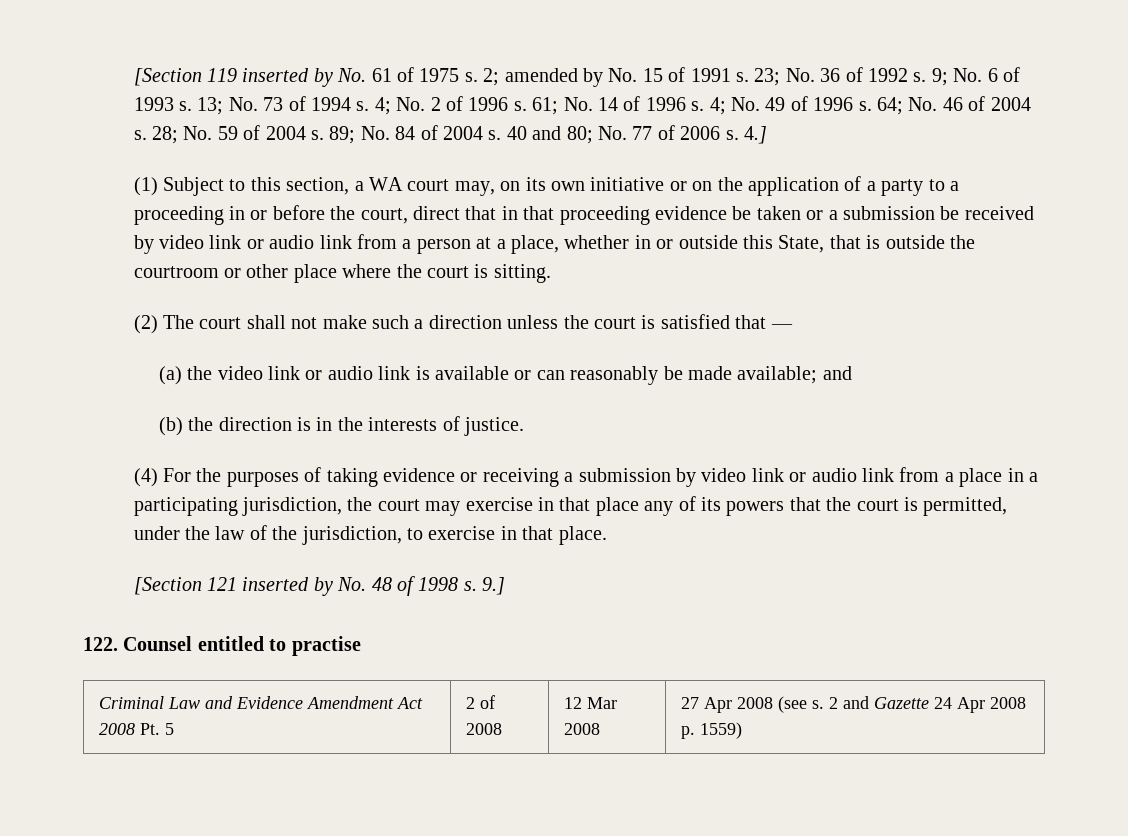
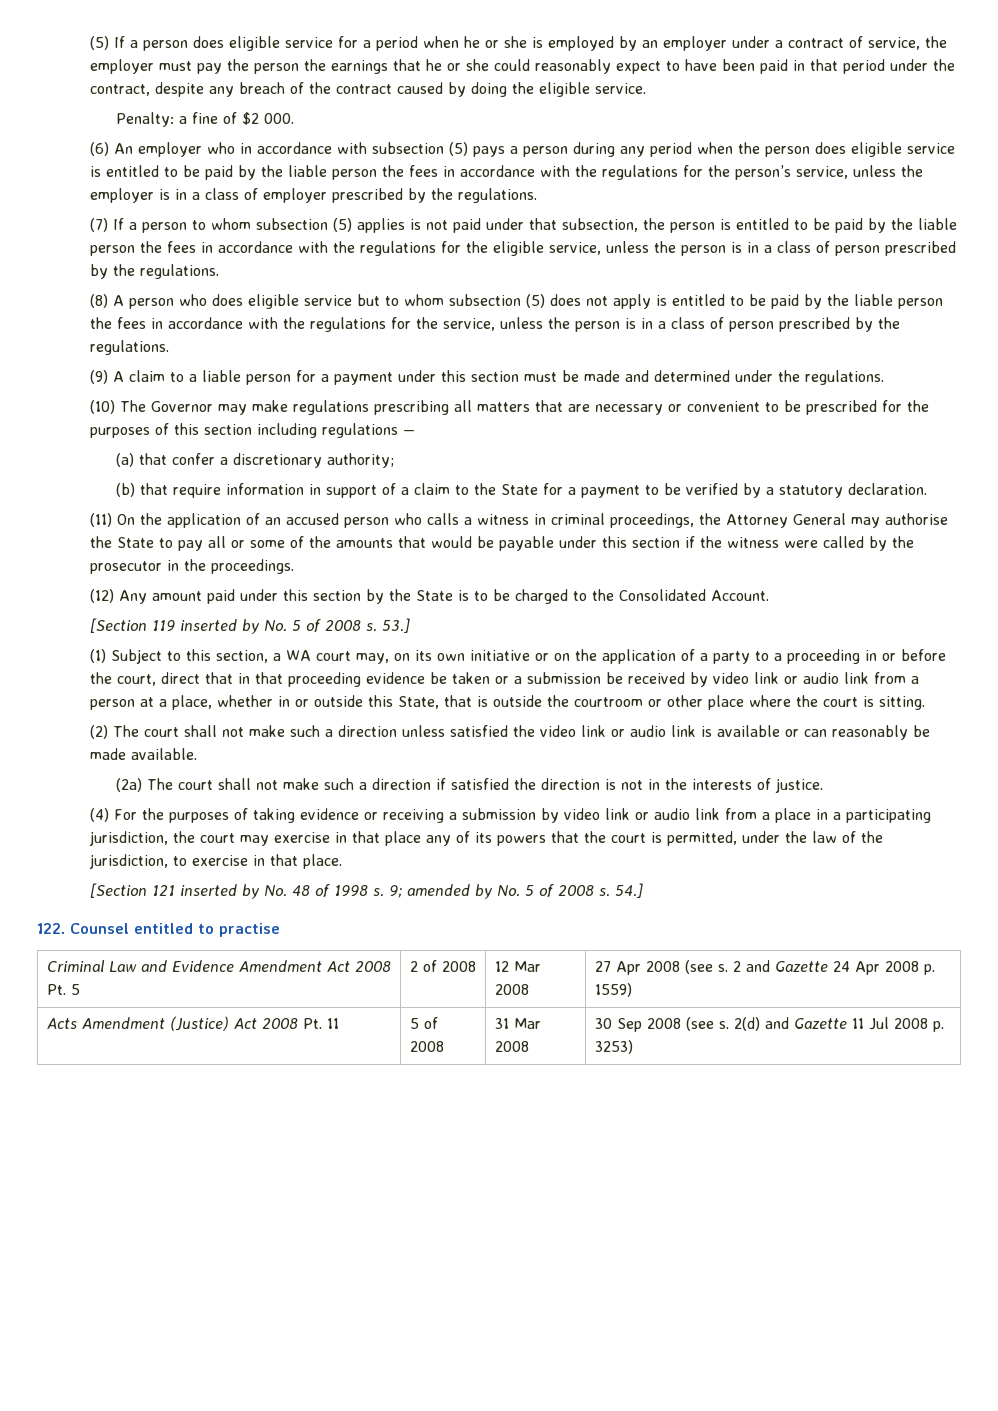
(133, 77) none -> [89,36,947,51] [89,59,955,74] [89,82,646,97] [115,112,294,127] [89,142,955,157] [89,165,923,180] [89,188,537,203] [89,218,957,233] [89,241,956,256] [89,264,219,279] [89,294,943,309] [89,317,900,332] [89,340,169,355] [89,370,884,385] [89,400,929,415] [89,423,415,438] [115,453,394,468] [115,483,927,498] [89,513,948,528] [89,536,914,551] [89,559,294,574] [89,589,769,604] (5) If a person does eligible service for a period when he or she is employed by an employer under a contract of service, the employer must pay the person the earnings that he or she could reasonably expect to have been paid in that period under the contract, despite any breach of the contract caused by doing the eligible service. // Penalty: a fine of $2 000. // (6) An employer who in accordance with subsection (5) pays a person during any period when the person does eligible service is entitled to be paid by the liable person the fees in accordance with the regulations for the person’s service, unless the employer is in a class of employer prescribed by the regulations. // (7) If a person to whom subsection (5) applies is not paid under that subsection, the person is entitled to be paid by the liable person the fees in accordance with the regulations for the eligible service, unless the person is in a class of person prescribed by the regulations. // (8) A person who does eligible service but to whom subsection (5) does not apply is entitled to be paid by the liable person the fees in accordance with the regulations for the service, unless the person is in a class of person prescribed by the regulations. // (9) A claim to a liable person for a payment under this section must be made and determined under the regulations. // (10) The Governor may make regulations prescribing all matters that are necessary or convenient to be prescribed for the purposes of this section including regulations — // (a) that confer a discretionary authority; // (b) that require information in support of a claim to the State for a payment to be verified by a statutory declaration. // (11) On the application of an accused person who calls a witness in criminal proceedings, the Attorney General may authorise the State to pay all or some of the amounts that would be payable under this section if the witness were called by the prosecutor in the proceedings. // (12) Any amount paid under this section by the State is to be charged to the Consolidated Account. //
[371,67,1020,87] [133,96,1031,115] [133,125,767,144] 61 of 1975 s. 2; amended by No. 15 of 1991 s. 23; No. 36 of 1992 s. 9; No. 6 of 1993 s. 13; No. 73 of 1994 s. 4; No. 2 of 1996 s. 61; No. 14 of 1996 s. 4; No. 49 of 1996 s. 64; No. 46 of 2004 s. 28; No. 59 of 2004 s. 89; No. 84 of 2004 s. 40 and 80; No. 77 of 2006 s. 4.] -> [291,618,410,633] 5 of 2008 s. 53.]
[563,314,793,329] [158,366,182,385] the court is satisfied that — // (a) -> [449,725,508,737] satisfied
[737,366,852,384] [158,417,183,436] available; and // (b) -> [130,748,197,760] [115,778,509,792] available. // (2a) The court shall not make such a direction if satisfied
(311, 424) none -> [620,780,643,790] not
[482,577,506,595] 9.] -> [388,883,643,899] 9; amended by No. 5 of 2008 s. 54.]
(742, 730) none -> [46,1016,339,1031] [409,1017,438,1029] [409,1041,444,1052] [494,1018,541,1029] [494,1041,529,1052] [594,1017,944,1032] [594,1040,633,1054] // Acts Amendment (Justice) Act 2008 Pt. 11 | 5 of 2008 | 31 Mar 2008 | 30 Sep 2008 (see s. 2(d) and Gazette 11 Jul 2008 p. 3253)

